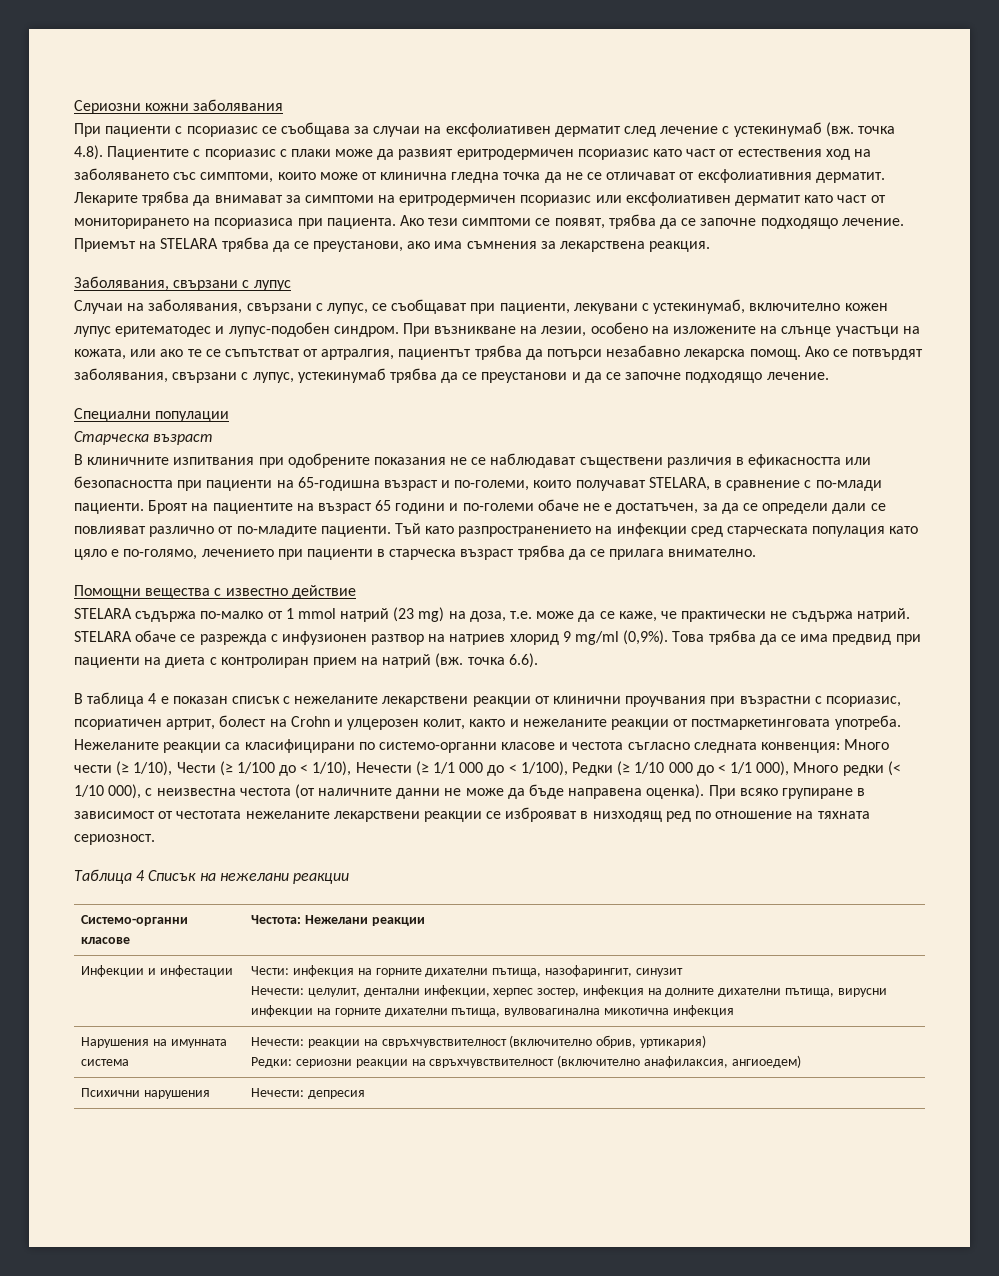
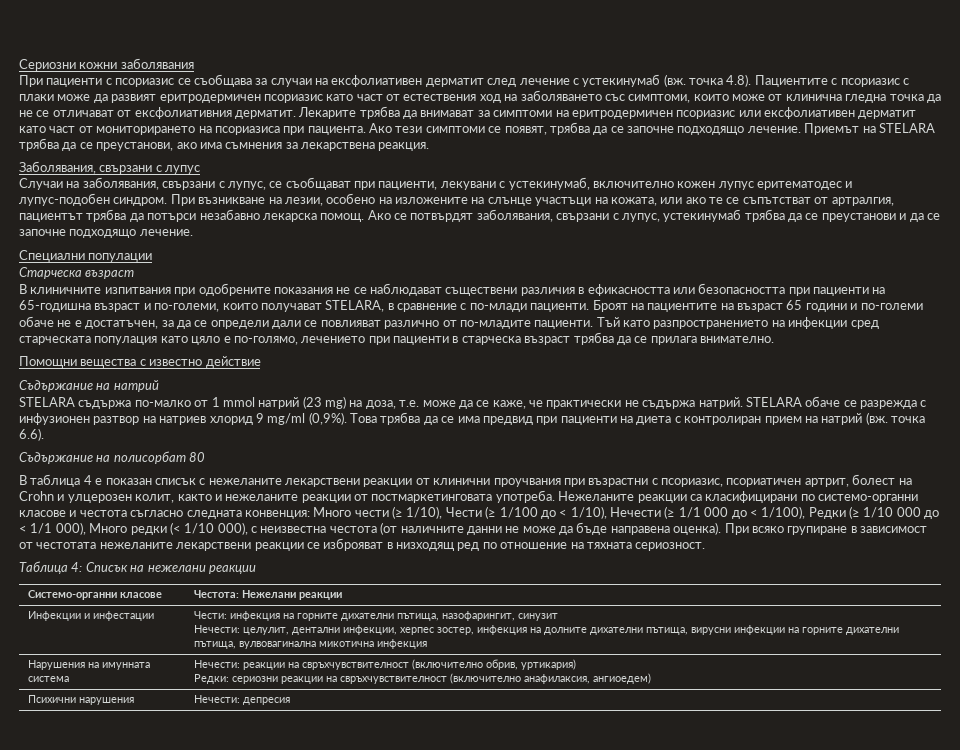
(356, 592) none -> [19,380,159,392] // Съдържание на натрий
(538, 660) none -> [19,451,206,464] // Съдържание на полисорбат 80
[136,870,146,881] 4 -> [71,562,83,572] 4:

